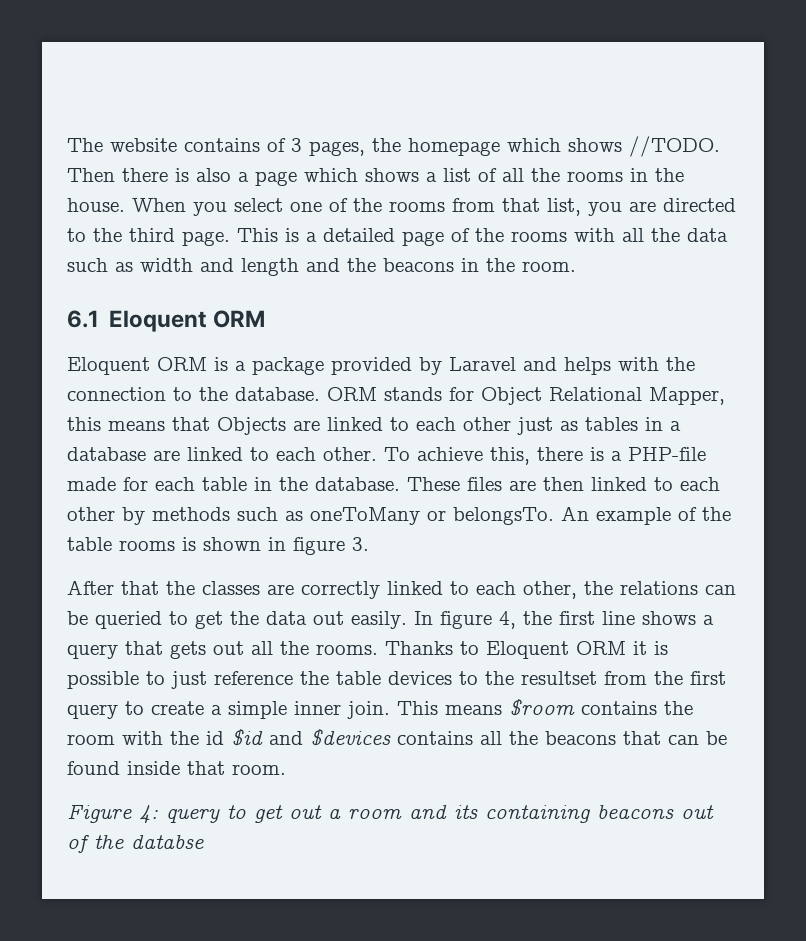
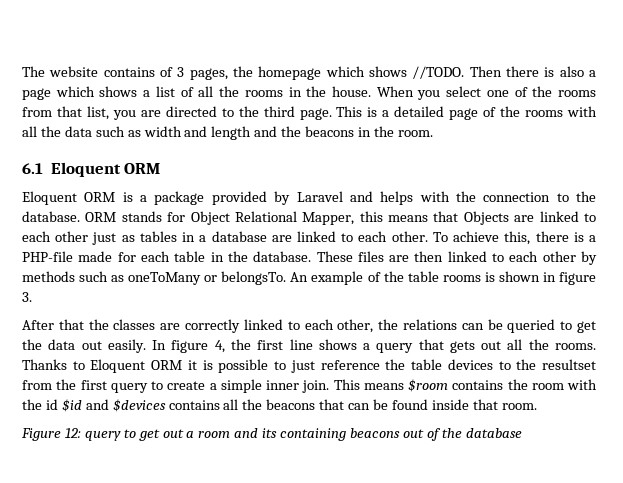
[139,805,158,824] 4: -> [64,428,81,438] 12:
[131,834,204,849] databse -> [465,428,522,438] database

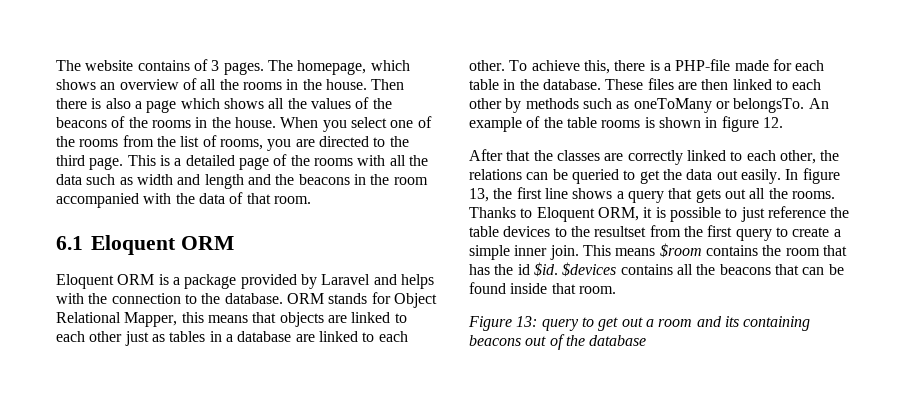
[189,66,465,80] pages, the homepage which shows //TODO. -> [223,60,410,75] [56,78,367,90] pages. The homepage, which shows an overview of all the rooms in the house.
[143,86,214,97] a list of all -> [268,97,392,109] [56,116,126,128] all the values of the beacons of
[56,106,109,120] that list, -> [156,135,263,150] the list of rooms,
(394, 131) none -> [393,177,428,185] [56,192,271,208] room accompanied with the data of that
[463,211,509,225] Objects -> [279,312,324,327] objects
[22,292,32,302] 3. -> [762,117,783,128] 12.
[214,340,225,353] 4, -> [469,188,489,202] 13,
[151,360,183,370] ORM -> [597,207,639,221] ORM,
[567,379,597,390] [22,399,109,412] with the id $id and -> [822,245,847,256] [469,262,558,277] that has the id $id.
[64,428,81,438] 12: -> [516,316,538,327] 13:

